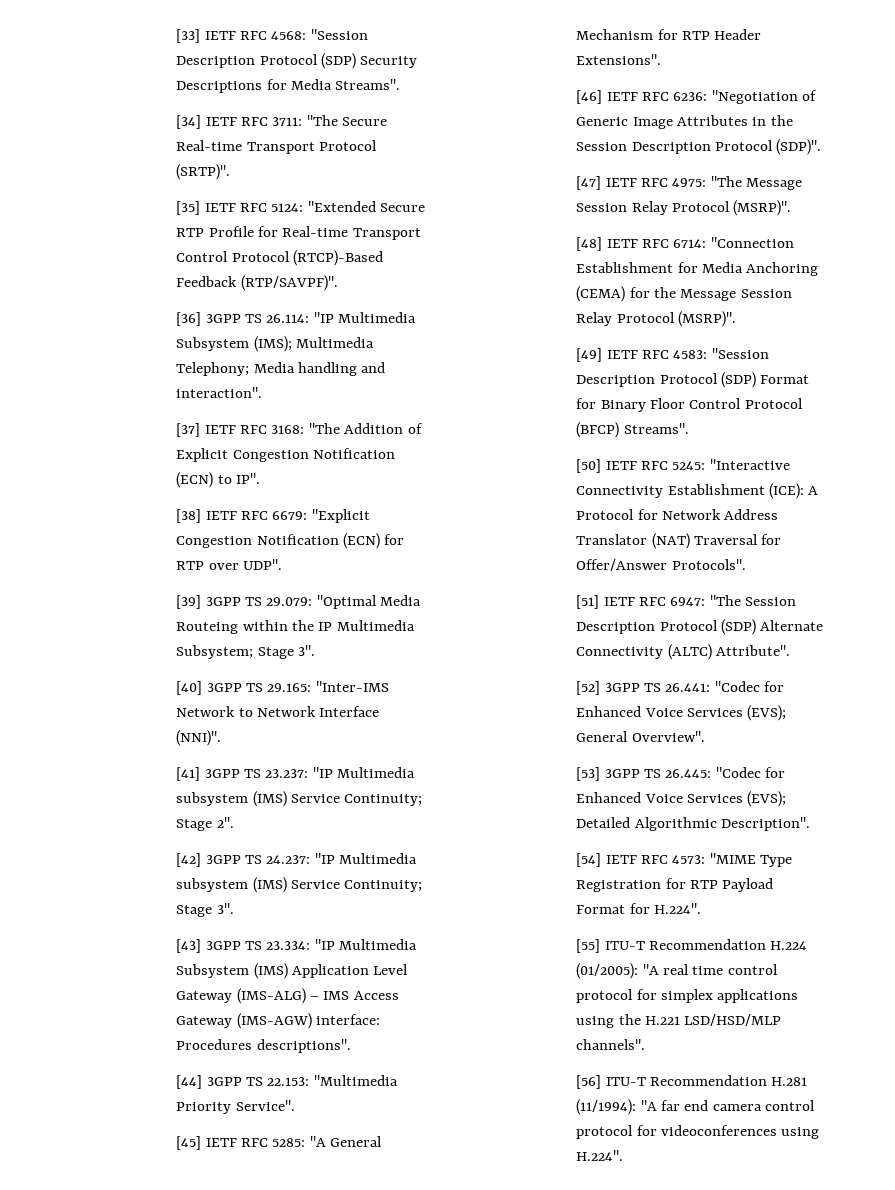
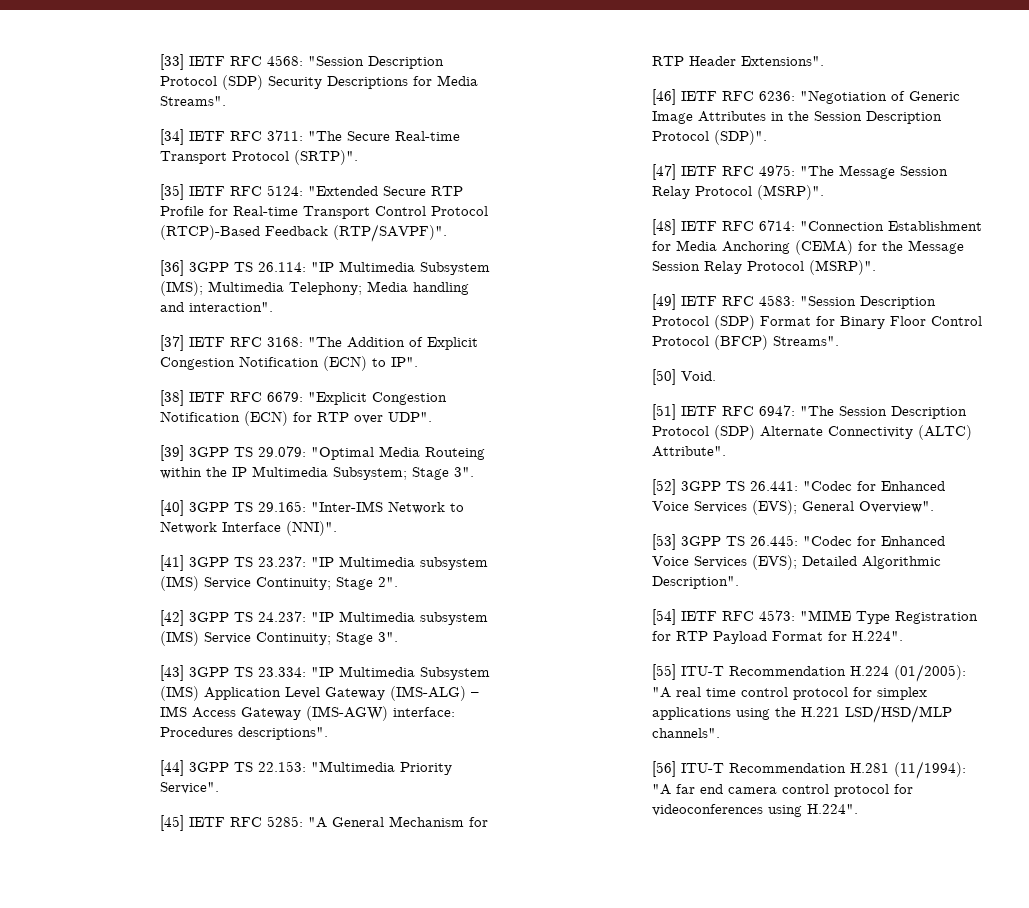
[605,459,790,470] [576,483,819,499] [576,509,779,520] [576,533,782,549] [576,559,746,571] IETF RFC 5245: "Interactive Connectivity Establishment (ICE): A Protocol for Network Address Translator (NAT) Traversal for Offer/Answer Protocols". -> [681,371,717,381] Void.

